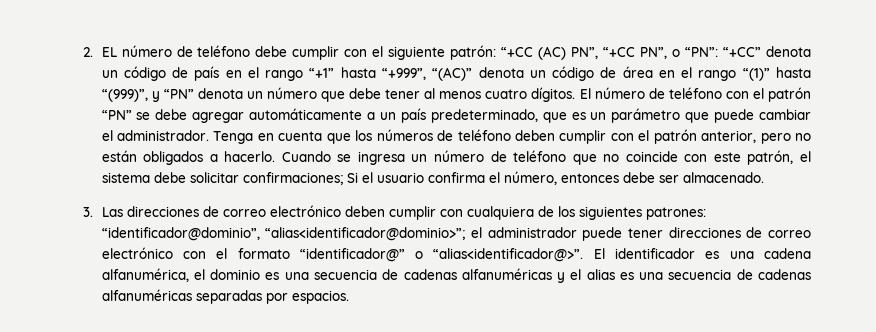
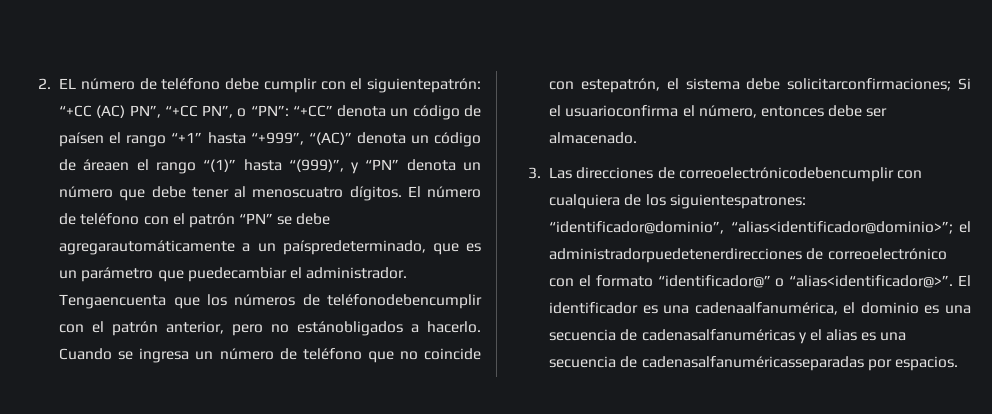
[388,45,497,60] siguiente patrón: -> [367,78,481,93] siguientepatrón:
[194,66,242,81] país en -> [59,132,105,147] paísen
[622,66,675,78] área en -> [83,159,130,171] áreaen
[439,89,528,99] menos cuatro -> [252,187,344,198] menoscuatro
[192,108,538,123] agregar automáticamente a un país predeterminado, -> [59,240,426,255] agregarautomáticamente a un paíspredeterminado,
[714,109,811,123] [101,130,323,144] puede cambiar el administrador. Tenga en cuenta -> [187,267,408,282] [59,294,167,309] puedecambiar el administrador. Tengaencuenta
[457,129,607,144] teléfono deben cumplir -> [327,294,482,309] teléfonodebencumplir
[101,150,204,165] están obligados -> [297,321,404,336] estánobligados
[713,150,794,165] este patrón, -> [580,78,660,93] estepatrón,
[189,172,485,185] solicitar confirmaciones; Si el usuario confirma -> [787,78,971,91] [549,105,679,117] solicitarconfirmaciones; Si el usuarioconfirma
[222,205,436,220] correo electrónico deben cumplir -> [678,167,894,182] correoelectrónicodebencumplir
[578,206,706,220] siguientes patrones: -> [669,194,806,209] siguientespatrones:
[487,227,812,241] [101,247,173,259] administrador puede tener direcciones de correo electrónico -> [549,248,947,263] administradorpuedetenerdirecciones de correoelectrónico
[763,248,811,259] [101,268,189,282] cadena alfanumérica, -> [694,302,838,315] cadenaalfanumérica,
[403,268,552,280] cadenas alfanuméricas -> [641,329,795,341] cadenasalfanuméricas
[757,269,811,280] [101,289,262,304] cadenas alfanuméricas separadas -> [641,356,864,371] cadenasalfanuméricasseparadas

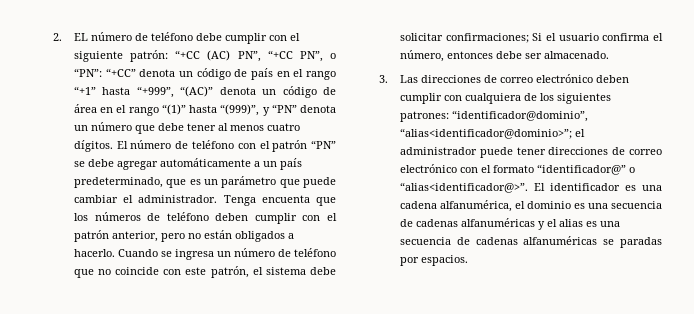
[367,78,481,93] siguientepatrón: -> [73,50,169,62] siguiente patrón:
[59,132,105,147] paísen -> [250,68,290,80] país en
[83,159,130,171] áreaen -> [73,104,114,113] área en
[252,187,344,198] menoscuatro -> [229,123,300,131] menos cuatro
[59,240,426,255] agregarautomáticamente a un paíspredeterminado, -> [116,158,302,170] [73,177,163,188] agregar automáticamente a un país predeterminado,
[187,267,408,282] [59,294,167,309] puedecambiar el administrador. Tengaencuenta -> [303,177,336,188] [73,195,310,206] puede cambiar el administrador. Tenga encuenta
[327,294,482,309] teléfonodebencumplir -> [166,212,297,224] teléfono deben cumplir
[297,321,404,336] estánobligados -> [203,230,285,242] están obligados
[580,78,660,93] estepatrón, -> [185,266,249,278] este patrón,
[787,78,971,91] [549,105,679,117] solicitarconfirmaciones; Si el usuarioconfirma -> [399,33,650,43] solicitar confirmaciones; Si el usuario confirma
[678,167,894,182] correoelectrónicodebencumplir -> [499,74,629,83] [399,93,442,104] correo electrónico deben cumplir
[669,194,806,209] siguientespatrones: -> [556,93,611,104] [399,111,449,122] siguientes patrones:
[549,248,947,263] administradorpuedetenerdirecciones de correoelectrónico -> [399,147,662,158] [399,164,457,173] administrador puede tener direcciones de correo electrónico
[694,302,838,315] cadenaalfanumérica, -> [399,200,512,212] cadena alfanumérica,
[641,329,795,341] cadenasalfanuméricas -> [415,218,535,227] cadenas alfanuméricas
[641,356,864,371] cadenasalfanuméricasseparadas -> [475,236,662,248] cadenas alfanuméricas se paradas

